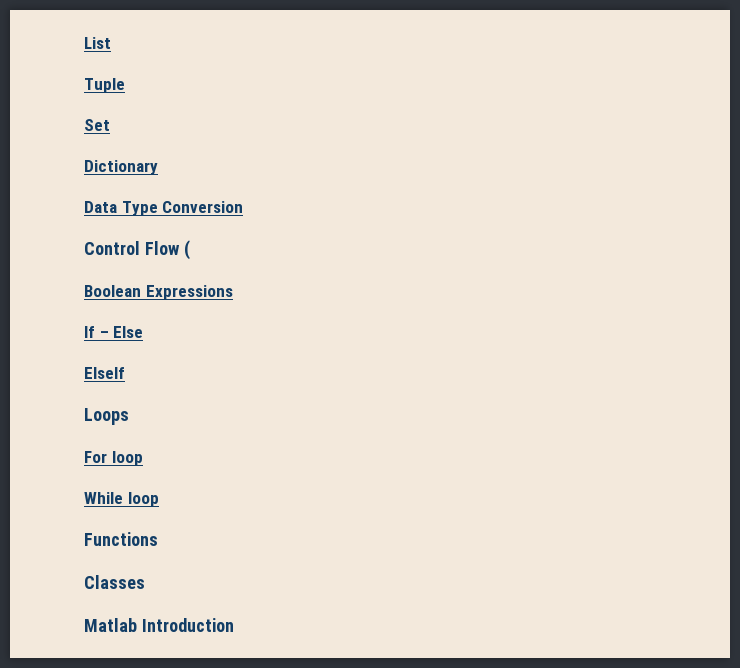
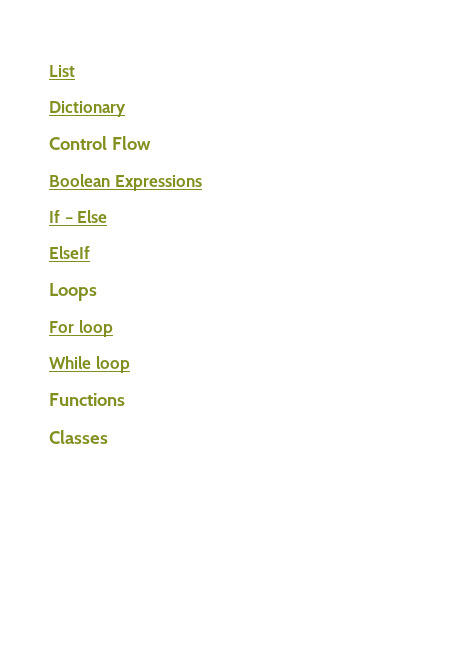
[84,78,125,93] [84,119,110,131] // Tuple // Set -> (75, 71) none
[84,201,244,216] // Data Type Conversion -> (126, 109) none
[183,240,190,260] ( -> (151, 143) none
[84,618,234,632] // Matlab Introduction -> (108, 437) none

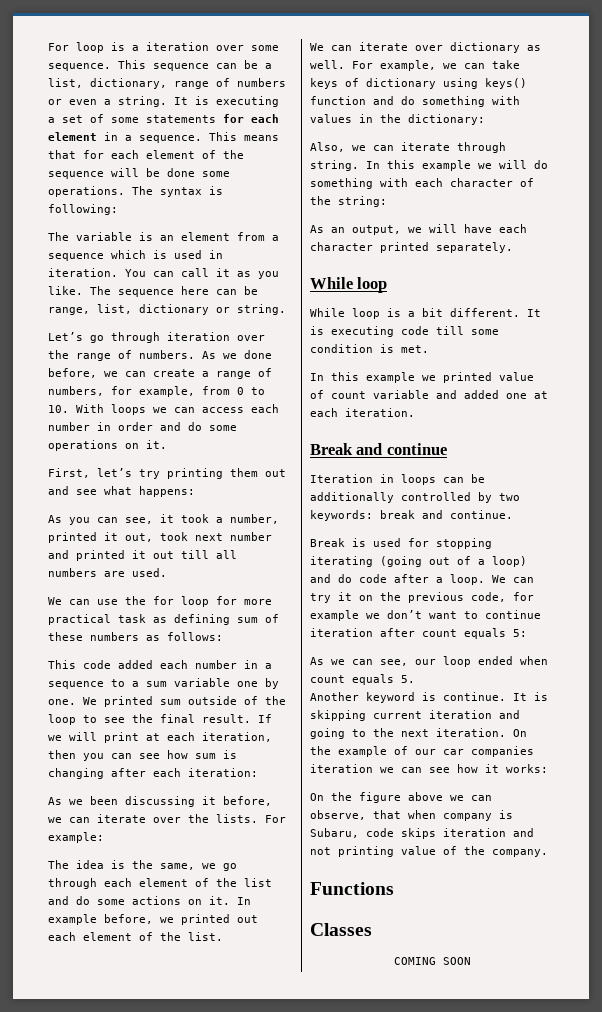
[49,65,75,77] [49,101,126,117] [49,136,151,150] [49,174,202,191] [49,210,108,223] [49,246,90,259] [49,283,97,301] [49,320,113,337] [49,356,130,373] List // Dictionary // Control Flow // Boolean Expressions // If – Else // ElseIf // Loops // For loop // While loop -> [48,42,279,53] [48,60,272,71] [48,78,286,89] [48,96,279,107] [48,114,279,123] [48,132,279,143] [48,150,244,159] [48,168,230,179] [48,186,223,197] [48,204,118,215] [48,232,279,241] [48,250,223,261] [48,268,279,279] [48,286,258,297] [48,304,286,315] [48,332,265,343] [48,350,272,361] [48,368,272,379] [48,386,265,397] [48,404,279,415] [48,422,237,431] [48,440,167,451] [48,468,286,479] [48,486,195,497] [48,514,279,525] [48,532,272,543] [48,550,237,561] [48,568,167,577] [48,596,272,607] [48,614,279,625] [48,632,223,641] [48,660,272,669] [48,678,279,689] [48,696,286,707] [48,714,272,725] [48,732,272,743] [48,750,237,761] [48,768,258,779] [48,796,272,807] [48,814,286,823] [48,832,104,843] [48,860,237,871] [48,878,272,889] [48,896,251,905] [48,914,258,925] [48,932,223,941] [310,42,541,53] [310,60,520,71] [310,78,527,89] [310,96,520,107] [310,114,485,125] [310,142,506,153] [310,160,548,171] [310,178,534,189] [310,196,387,207] [310,224,527,235] [310,242,513,253] [310,277,388,293] [310,308,541,319] [310,326,499,337] [310,344,429,353] [310,372,534,383] [310,390,548,399] [310,408,415,417] [310,443,447,455] [310,474,485,485] [310,492,520,503] [310,510,513,521] [310,538,492,549] [310,556,527,567] [310,574,534,585] [310,592,534,603] [310,610,541,621] [310,628,527,639] [310,656,548,667] [310,674,415,685] [310,692,548,703] [310,710,520,721] [310,728,527,739] [310,746,534,757] [310,764,548,773] [310,792,492,803] [310,810,513,821] [310,828,534,839] [310,846,548,857] For loop is a iteration over some sequence. This sequence can be a list, dictionary, range of numbers or even a string. It is executing a set of some statements for each element in a sequence. This means that for each element of the sequence will be done some operations. The syntax is following: // The variable is an element from a sequence which is used in iteration. You can call it as you like. The sequence here can be range, list, dictionary or string. // Let’s go through iteration over the range of numbers. As we done before, we can create a range of numbers, for example, from 0 to 10. With loops we can access each number in order and do some operations on it. // First, let’s try printing them out and see what happens: // As you can see, it took a number, printed it out, took next number and printed it out till all numbers are used. // We can use the for loop for more practical task as defining sum of these numbers as follows: // This code added each number in a sequence to a sum variable one by one. We printed sum outside of the loop to see the final result. If we will print at each iteration, then you can see how sum is changing after each iteration: // As we been discussing it before, we can iterate over the lists. For example: // The idea is the same, we go through each element of the list and do some actions on it. In example before, we printed out each element of the list. // We can iterate over dictionary as well. For example, we can take keys of dictionary using keys() function and do something with values in the dictionary: // Also, we can iterate through string. In this example we will do something with each character of the string: // As an output, we will have each character printed separately. // While loop // While loop is a bit different. It is executing code till some condition is met. // In this example we printed value of count variable and added one at each iteration. // Break and continue // Iteration in loops can be additionally controlled by two keywords: break and continue. // Break is used for stopping iterating (going out of a loop) and do code after a loop. We can try it on the previous code, for example we don’t want to continue iteration after count equals 5: // As we can see, our loop ended when count equals 5. // Another keyword is continue. It is skipping current iteration and going to the next iteration. On the example of our car companies iteration we can see how it works: // On the figure above we can observe, that when company is Subaru, code skips iteration and not printing value of the company.
(108, 437) none -> [393,957,471,965] // COMING SOON

